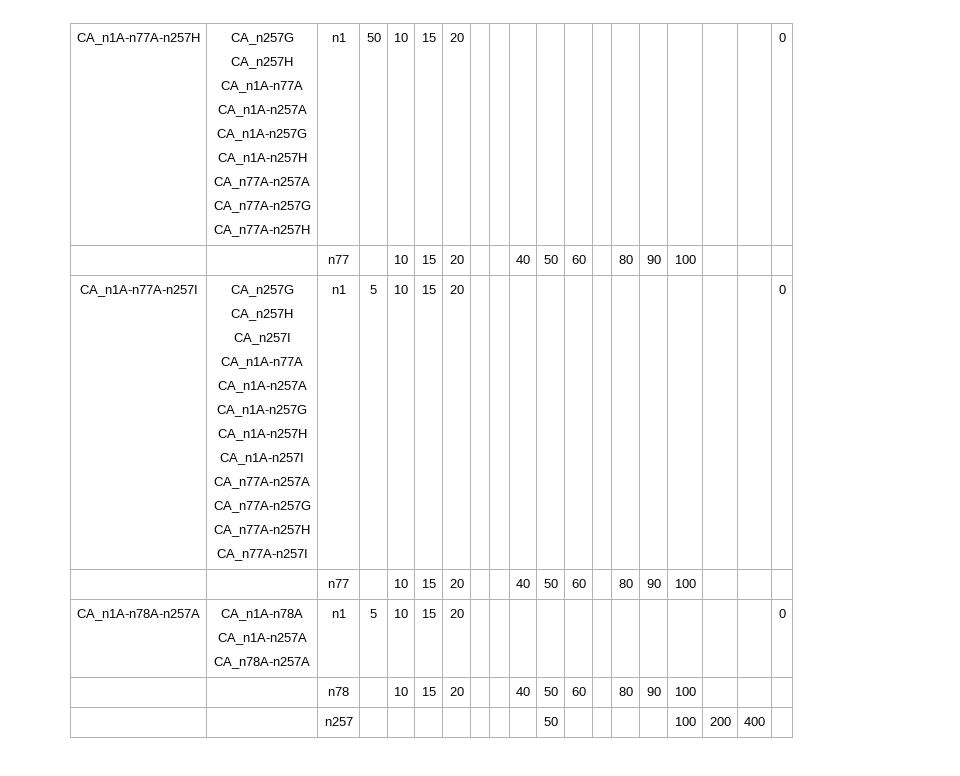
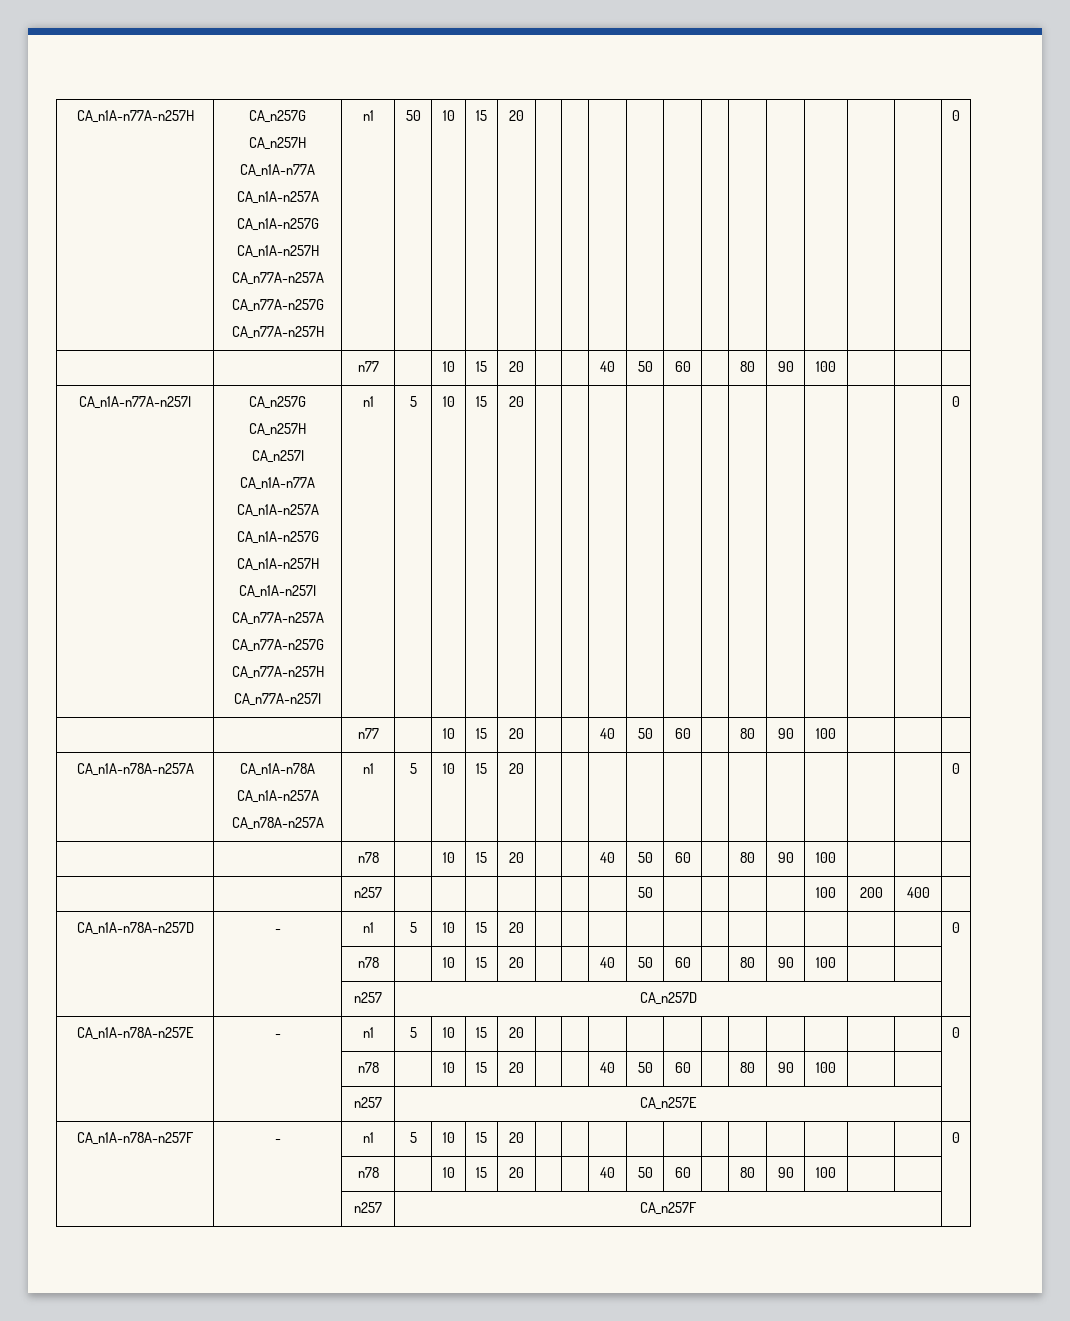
(765, 721) none -> [76,922,194,935] [274,929,281,933] [362,922,374,933] [409,922,417,933] [442,922,455,933] [476,922,487,933] [509,922,524,933] [952,922,960,933] [357,957,379,968] [442,957,455,968] [476,957,487,968] [509,957,524,968] [600,957,615,968] [637,957,653,968] [674,957,691,968] [740,957,755,968] [777,957,794,968] [816,957,836,968] [354,992,382,1003] [639,992,697,1005] [77,1027,194,1040] [274,1034,281,1038] [362,1027,374,1038] [409,1027,417,1038] [442,1027,455,1038] [476,1027,487,1038] [509,1027,524,1038] [952,1027,960,1038] [357,1062,379,1073] [442,1062,455,1073] [476,1062,487,1073] [509,1062,524,1073] [600,1062,615,1073] [637,1062,653,1073] [674,1062,691,1073] [740,1062,755,1073] [777,1062,794,1073] [816,1062,836,1073] [354,1097,382,1108] [640,1097,697,1110] [77,1132,194,1145] [274,1139,281,1143] [362,1132,374,1143] [409,1132,417,1143] [442,1132,455,1143] [476,1132,487,1143] [509,1132,524,1143] [952,1132,960,1143] [357,1167,379,1178] [442,1167,455,1178] [476,1167,487,1178] [509,1167,524,1178] [600,1167,615,1178] [637,1167,653,1178] [674,1167,691,1178] [740,1167,755,1178] [777,1167,794,1178] [816,1167,836,1178] [354,1202,382,1213] [640,1202,697,1215] // CA_n1A-n78A-n257D | - | n1 | 5 | 10 | 15 | 20 | | | | | | | | | | | | 0 // | | n78 | | 10 | 15 | 20 | | | 40 | 50 | 60 | | 80 | 90 | 100 | | | // | | n257 | CA_n257D | // CA_n1A-n78A-n257E | - | n1 | 5 | 10 | 15 | 20 | | | | | | | | | | | | 0 // | | n78 | | 10 | 15 | 20 | | | 40 | 50 | 60 | | 80 | 90 | 100 | | | // | | n257 | CA_n257E | // CA_n1A-n78A-n257F | - | n1 | 5 | 10 | 15 | 20 | | | | | | | | | | | | 0 // | | n78 | | 10 | 15 | 20 | | | 40 | 50 | 60 | | 80 | 90 | 100 | | | // | | n257 | CA_n257F |

